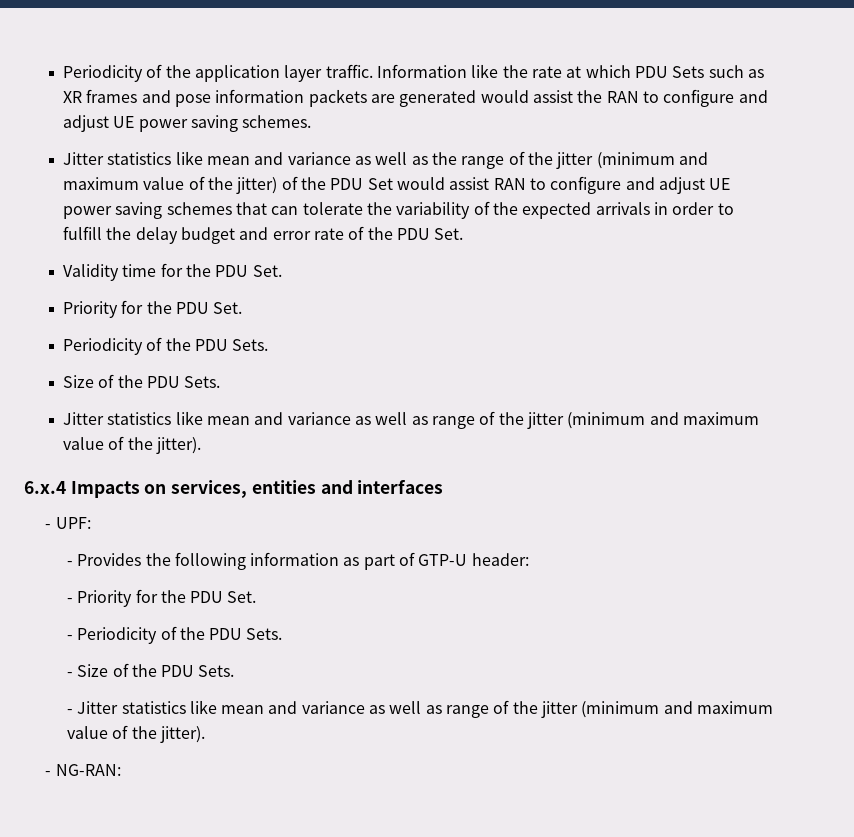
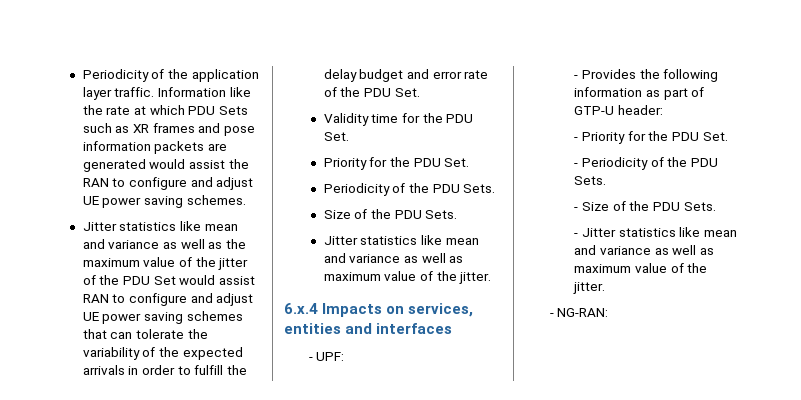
[461,151,708,169] [63,176,278,194] range of the jitter (minimum and maximum value of the jitter) -> [82,257,249,270] maximum value of the jitter
[431,411,759,429] [63,436,202,454] range of the jitter (minimum and maximum value of the jitter). -> [323,271,492,284] maximum value of the jitter.
[446,700,774,718] [66,725,205,743] range of the jitter (minimum and maximum value of the jitter). -> [574,263,708,273] [573,282,606,294] maximum value of the jitter.

